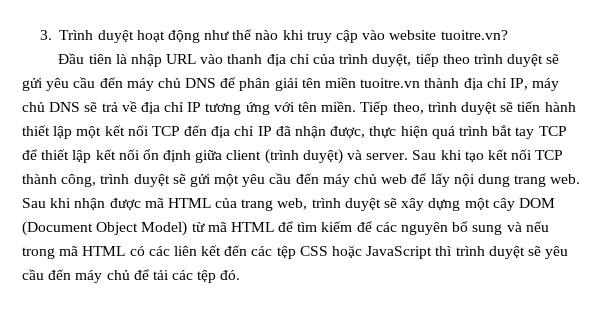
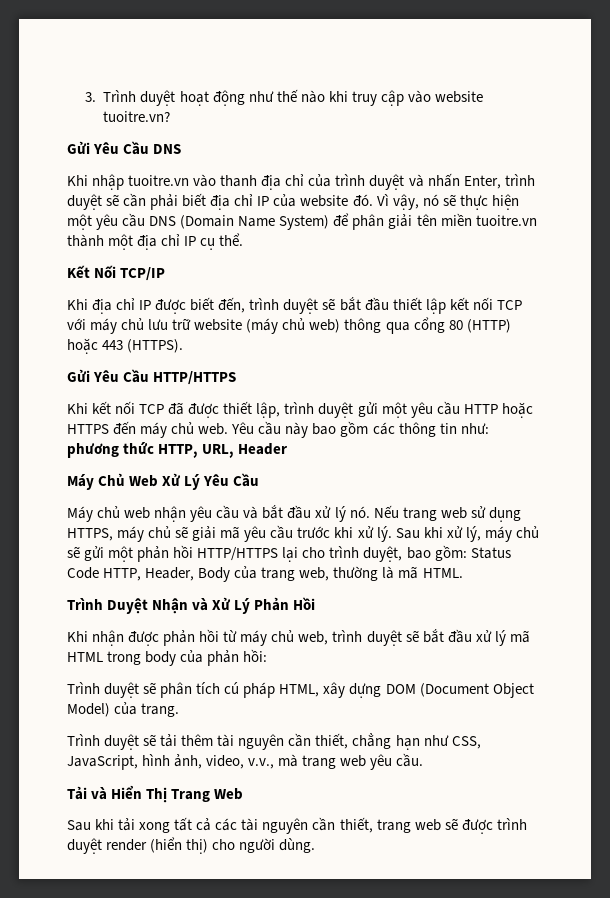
[58,53,197,67] Đầu tiên là nhập URL -> [67,141,182,155] [67,174,190,190] Gửi Yêu Cầu DNS // Khi nhập tuoitre.vn
[372,53,560,67] [22,77,217,91] duyệt, tiếp theo trình duyệt sẽ gửi yêu cầu đến máy chủ DNS -> [369,173,535,190] [67,193,519,210] [67,213,330,230] duyệt và nhấn Enter, trình duyệt sẽ cần phải biết địa chỉ IP của website đó. Vì vậy, nó sẽ thực hiện một yêu cầu DNS (Domain Name System)
[463,78,560,91] [22,101,576,115] [22,125,567,139] [22,149,564,164] [22,174,186,187] địa chỉ IP, máy chủ DNS sẽ trả về địa chỉ IP tương ứng với tên miền. Tiếp theo, trình duyệt sẽ tiến hành thiết lập một kết nối TCP đến địa chỉ IP đã nhận được, thực hiện quá trình bắt tay TCP để thiết lập kết nối ổn định giữa client (trình duyệt) và server. Sau khi tạo kết nối TCP thành công, trình duyệt sẽ -> [108,233,244,250] [67,265,166,281] [67,297,522,314] [67,317,511,334] [67,338,184,354] [67,369,237,385] [67,401,354,418] một địa chỉ IP cụ thể. // Kết Nối TCP/IP // Khi địa chỉ IP được biết đến, trình duyệt sẽ bắt đầu thiết lập kết nối TCP với máy chủ lưu trữ website (máy chủ web) thông qua cổng 80 (HTTP) hoặc 443 (HTTPS). // Gửi Yêu Cầu HTTP/HTTPS // Khi kết nối TCP đã được thiết lập, trình duyệt
[295,173,581,187] [22,198,555,211] [22,221,549,236] [22,245,569,259] [22,269,241,283] đến máy chủ web để lấy nội dung trang web. Sau khi nhận được mã HTML của trang web, trình duyệt sẽ xây dựng một cây DOM (Document Object Model) từ mã HTML để tìm kiếm để các nguyên bổ sung và nếu trong mã HTML có các liên kết đến các tệp CSS hoặc JavaScript thì trình duyệt sẽ yêu cầu đến máy chủ để tải các tệp đó. -> [463,402,533,418] [67,421,489,438] [67,442,288,458] [67,473,260,490] [67,505,521,522] [67,525,539,542] [67,545,511,562] [67,566,463,582] [67,597,316,614] [67,629,530,646] [67,649,268,666] [67,682,534,698] [67,702,180,717] [67,733,481,750] [67,753,424,770] [67,785,244,803] [67,817,527,834] [67,837,316,854] HTTP hoặc HTTPS đến máy chủ web. Yêu cầu này bao gồm các thông tin như: phương thức HTTP, URL, Header // Máy Chủ Web Xử Lý Yêu Cầu // Máy chủ web nhận yêu cầu và bắt đầu xử lý nó. Nếu trang web sử dụng HTTPS, máy chủ sẽ giải mã yêu cầu trước khi xử lý. Sau khi xử lý, máy chủ sẽ gửi một phản hồi HTTP/HTTPS lại cho trình duyệt, bao gồm: Status Code HTTP, Header, Body của trang web, thường là mã HTML. // Trình Duyệt Nhận và Xử Lý Phản Hồi // Khi nhận được phản hồi từ máy chủ web, trình duyệt sẽ bắt đầu xử lý mã HTML trong body của phản hồi: // Trình duyệt sẽ phân tích cú pháp HTML, xây dựng DOM (Document Object Model) của trang. // Trình duyệt sẽ tải thêm tài nguyên cần thiết, chẳng hạn như CSS, JavaScript, hình ảnh, video, v.v., mà trang web yêu cầu. // Tải và Hiển Thị Trang Web // Sau khi tải xong tất cả các tài nguyên cần thiết, trang web sẽ được trình duyệt render (hiển thị) cho người dùng.

